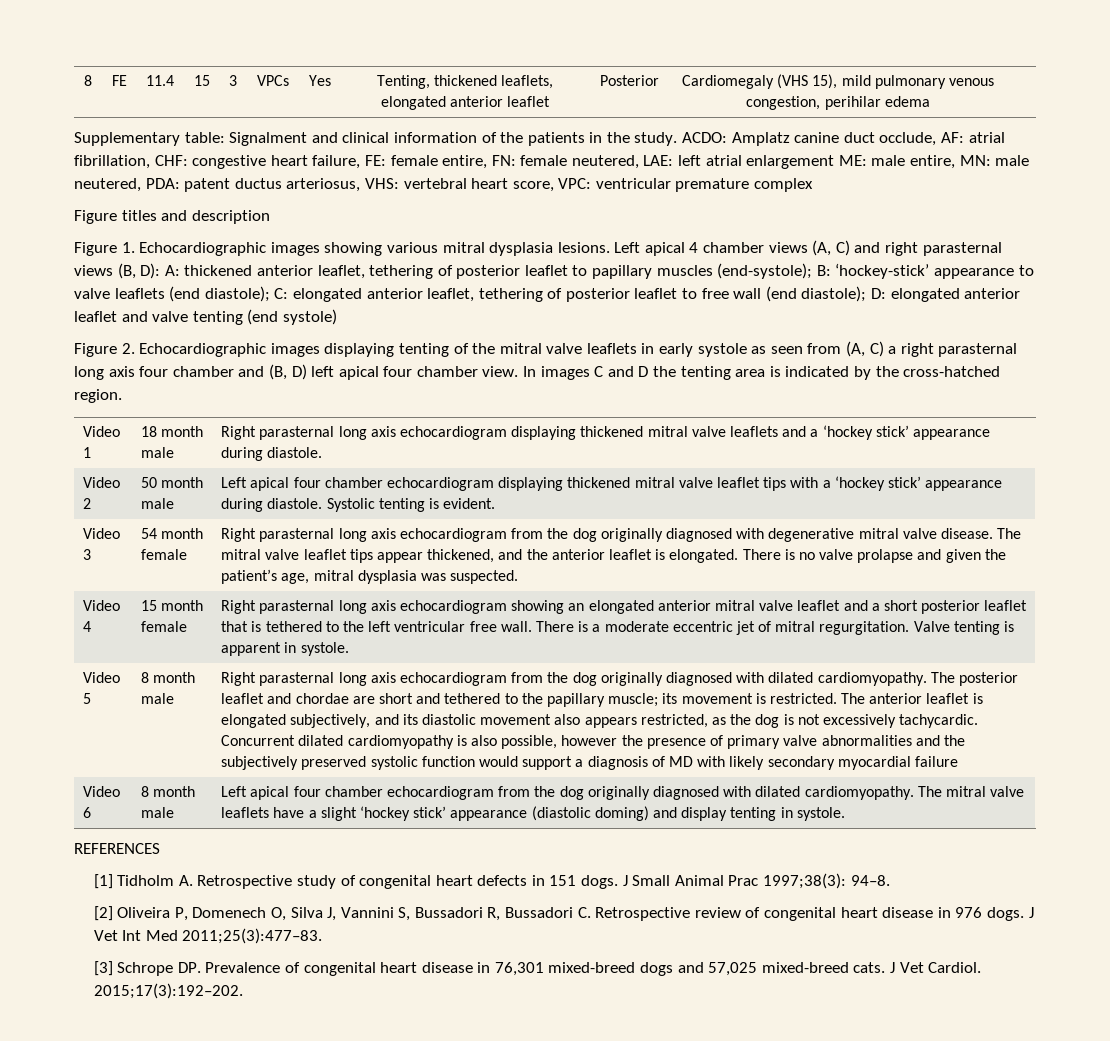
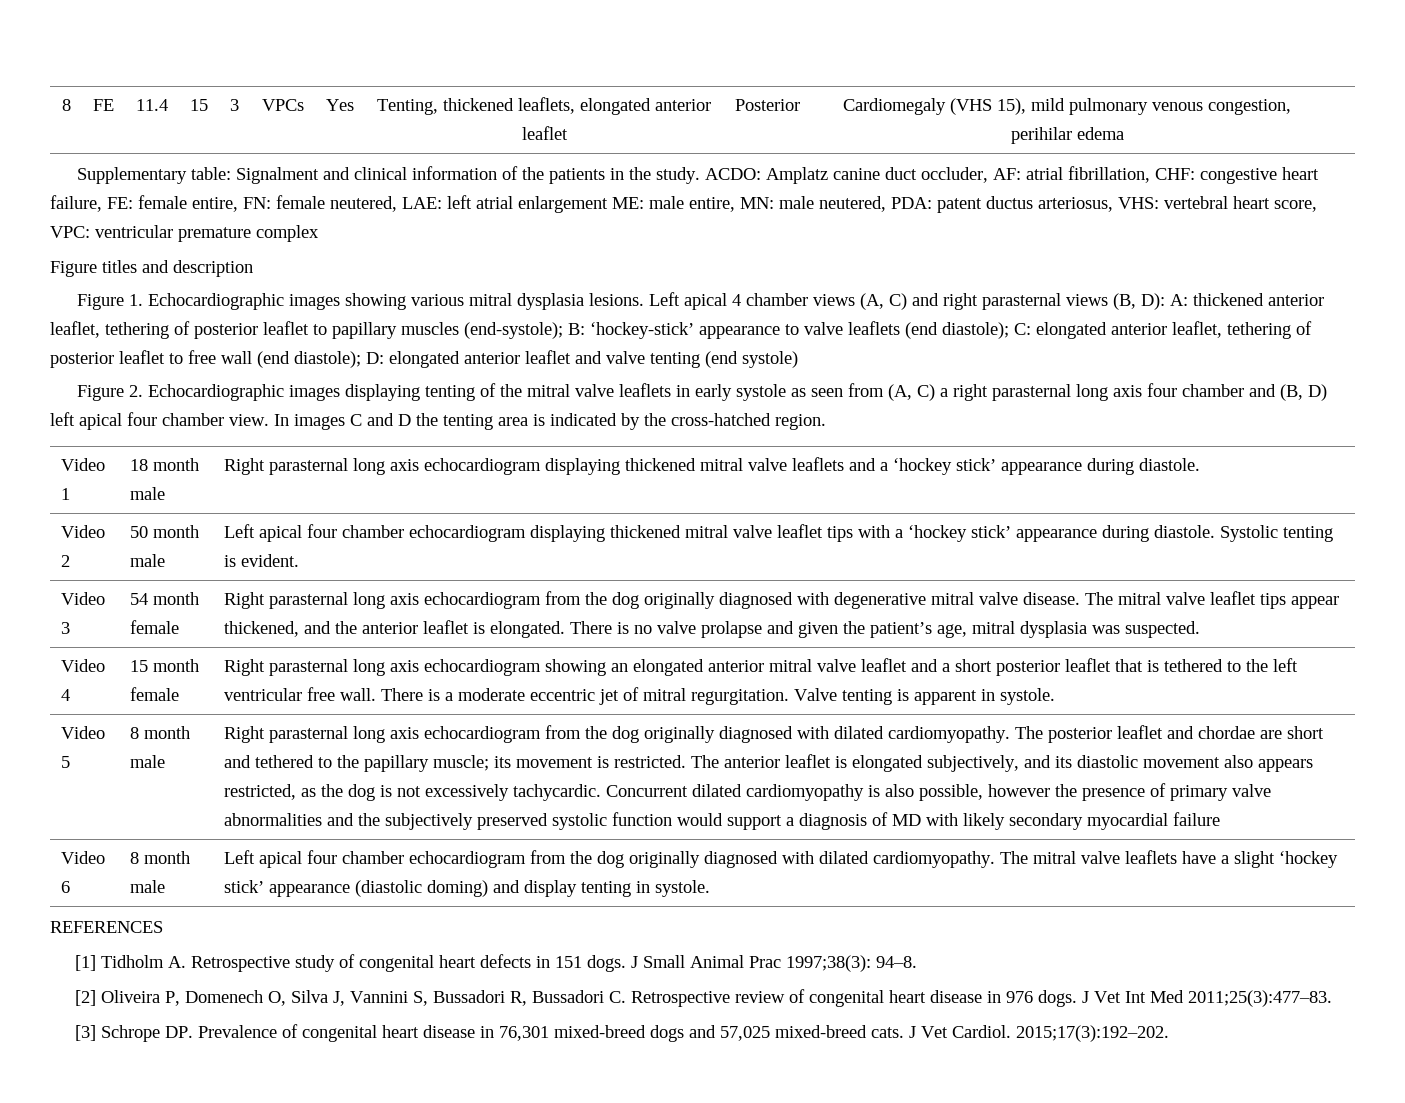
[879,132,937,146] occlude, -> [921,167,989,183] occluder,

